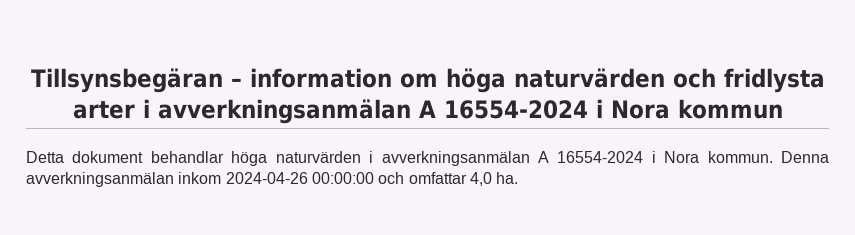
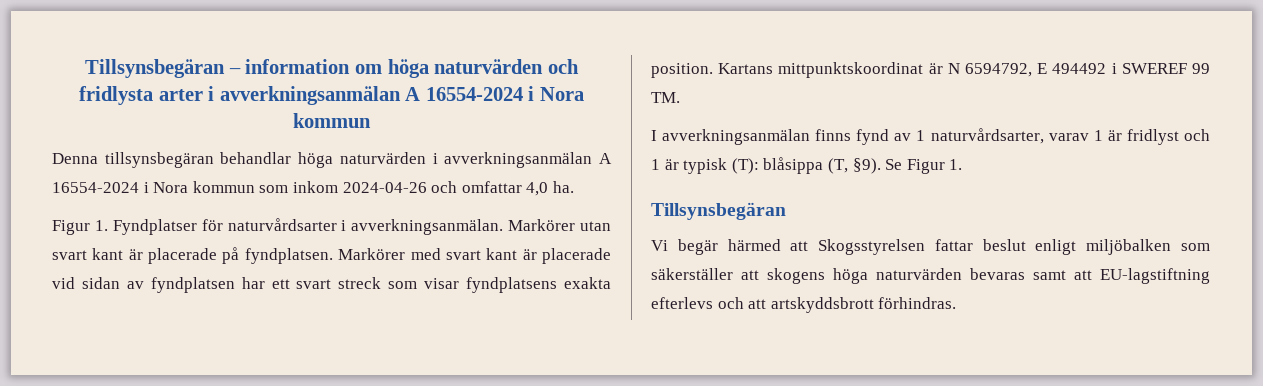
[26,151,144,163] Detta dokument -> [52,152,214,168] Denna tillsynsbegäran
[707,151,829,163] [26,172,174,187] kommun. Denna avverkningsanmälan -> [192,181,289,193] kommun som
[311,172,374,184] 00:00:00 -> (427, 187) none
(519, 178) none -> [52,218,611,235] [52,247,611,264] [52,277,612,293] [651,62,1210,78] [651,92,680,103] [651,128,1210,145] [651,157,963,174] [651,202,786,220] [651,239,1210,255] [651,268,1210,284] [651,297,957,313] // Figur 1. Fyndplatser för naturvårdsarter i avverkningsanmälan. Markörer utan svart kant är placerade på fyndplatsen. Markörer med svart kant är placerade vid sidan av fyndplatsen har ett svart streck som visar fyndplatsens exakta position. Kartans mittpunktskoordinat är N 6594792, E 494492 i SWEREF 99 TM. // I avverkningsanmälan finns fynd av 1 naturvårdsarter, varav 1 är fridlyst och 1 är typisk (T): blåsippa (T, §9). Se Figur 1. // Tillsynsbegäran // Vi begär härmed att Skogsstyrelsen fattar beslut enligt miljöbalken som säkerställer att skogens höga naturvärden bevaras samt att EU-lagstiftning efterlevs och att artskyddsbrott förhindras.

